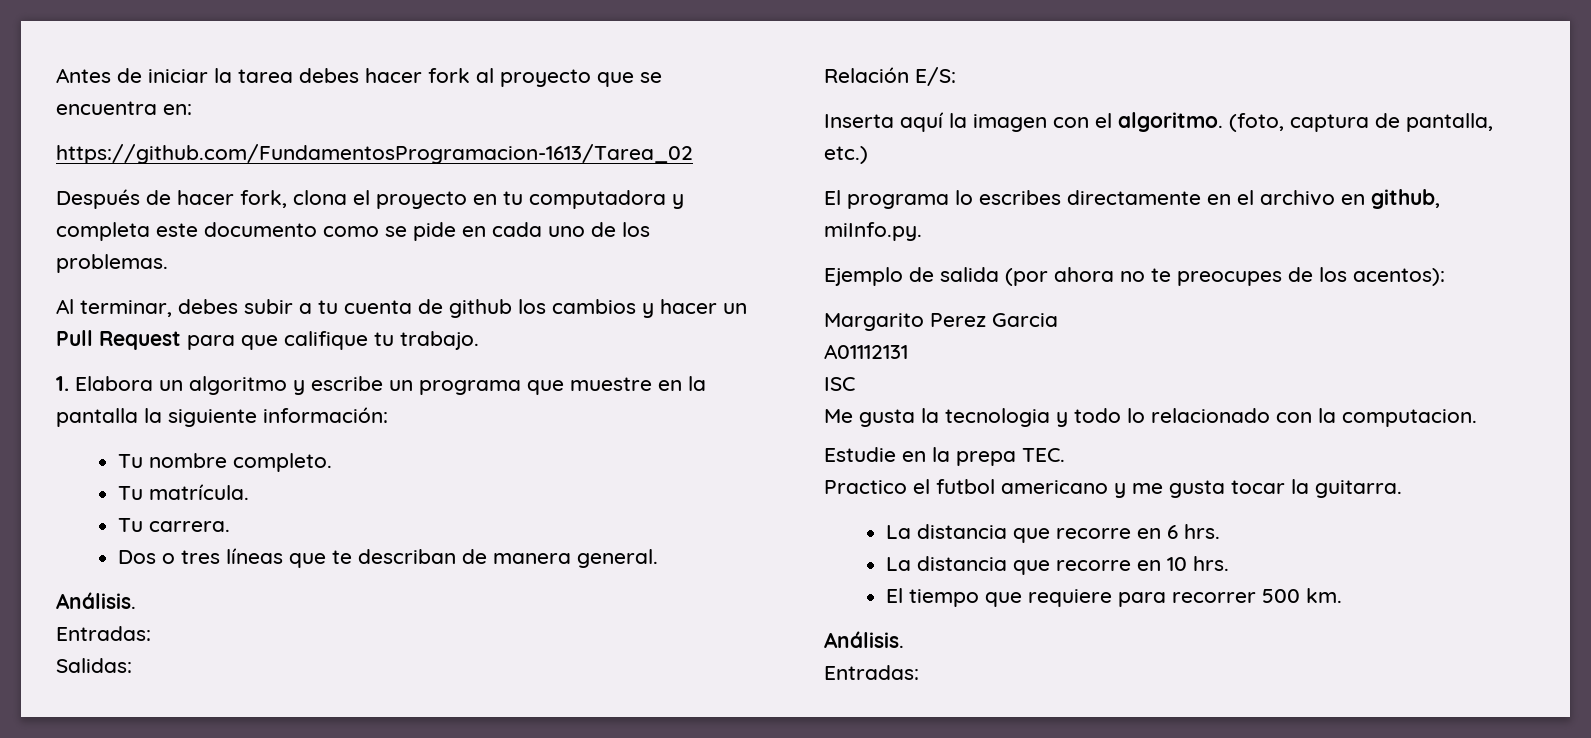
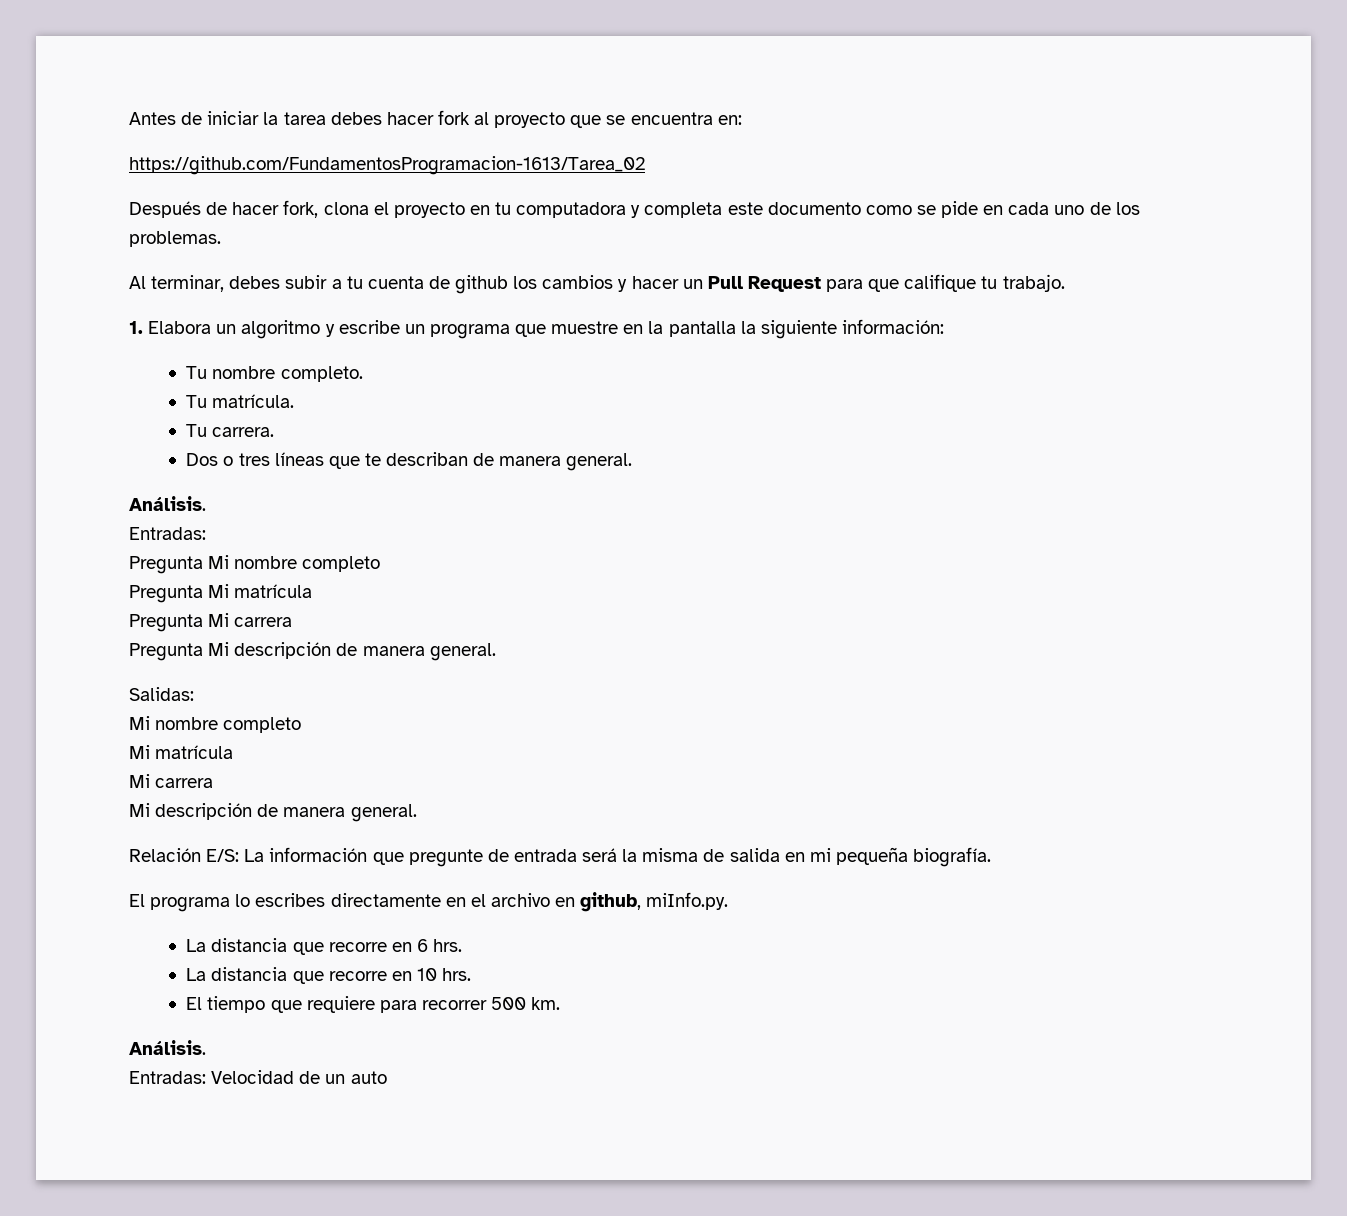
[56,658,132,673] [824,67,956,86] [824,112,1493,132] [824,146,868,164] Salidas: // Relación E/S: // Inserta aquí la imagen con el algoritmo. (foto, captura de pantalla, etc.) -> [129,555,381,574] [129,584,313,603] [129,613,293,632] [129,642,496,661] [129,687,194,701] [129,716,302,733] [129,745,234,759] [129,774,214,788] [129,803,417,822] [129,847,992,867] Pregunta Mi nombre completo // Pregunta Mi matrícula // Pregunta Mi carrera // Pregunta Mi descripción de manera general. // Salidas: // Mi nombre completo // Mi matrícula // Mi carrera // Mi descripción de manera general. // Relación E/S: La información que pregunte de entrada será la misma de salida en mi pequeña biografía.
[824,267,1445,286] [824,313,1058,331] [824,344,908,359] [824,377,855,391] [824,408,1477,427] [824,447,1065,466] [824,479,1402,498] // Ejemplo de salida (por ahora no te preocupes de los acentos): // Margarito Perez Garcia // A01112131 // ISC // Me gusta la tecnologia y todo lo relacionado con la computacion. // Estudie en la prepa TEC. // Practico el futbol americano y me gusta tocar la guitarra. -> (729, 901) none
(919, 672) none -> [211,1070,387,1084] Velocidad de un auto

